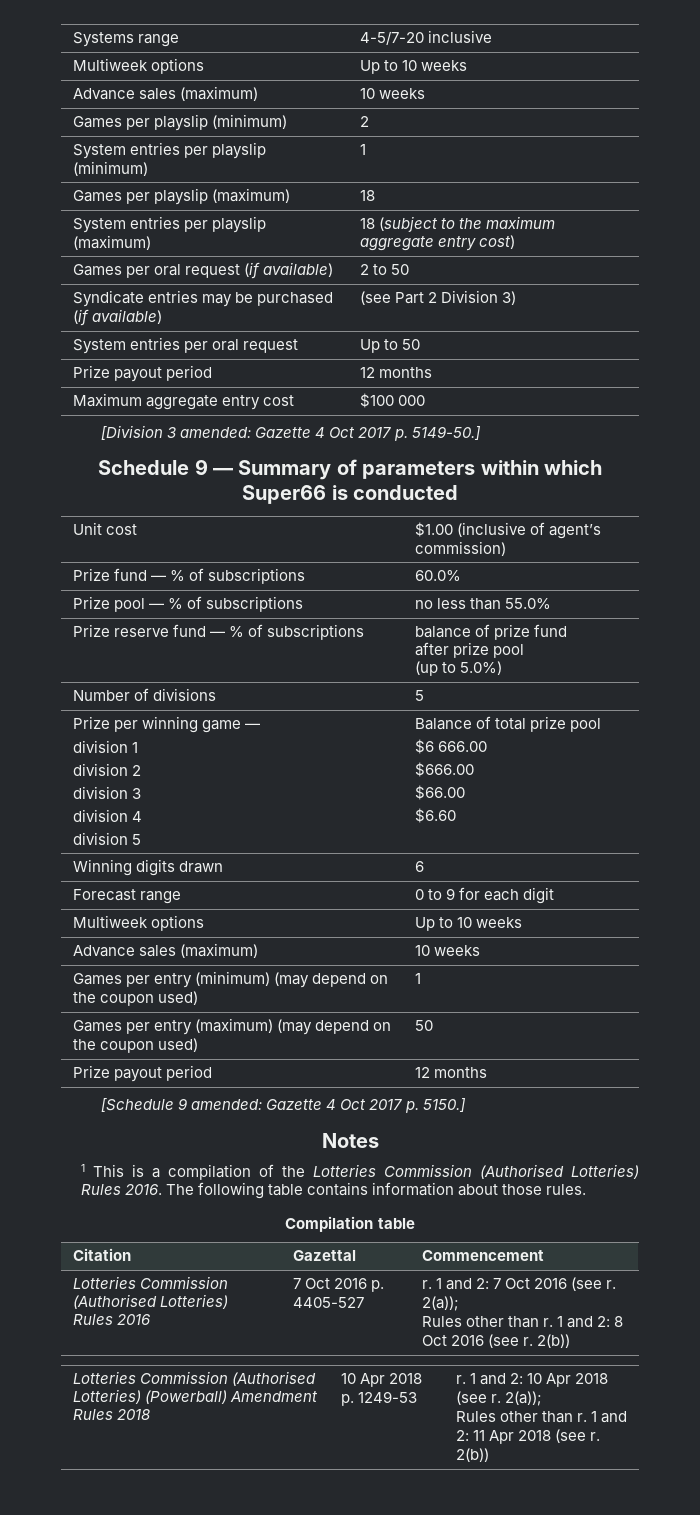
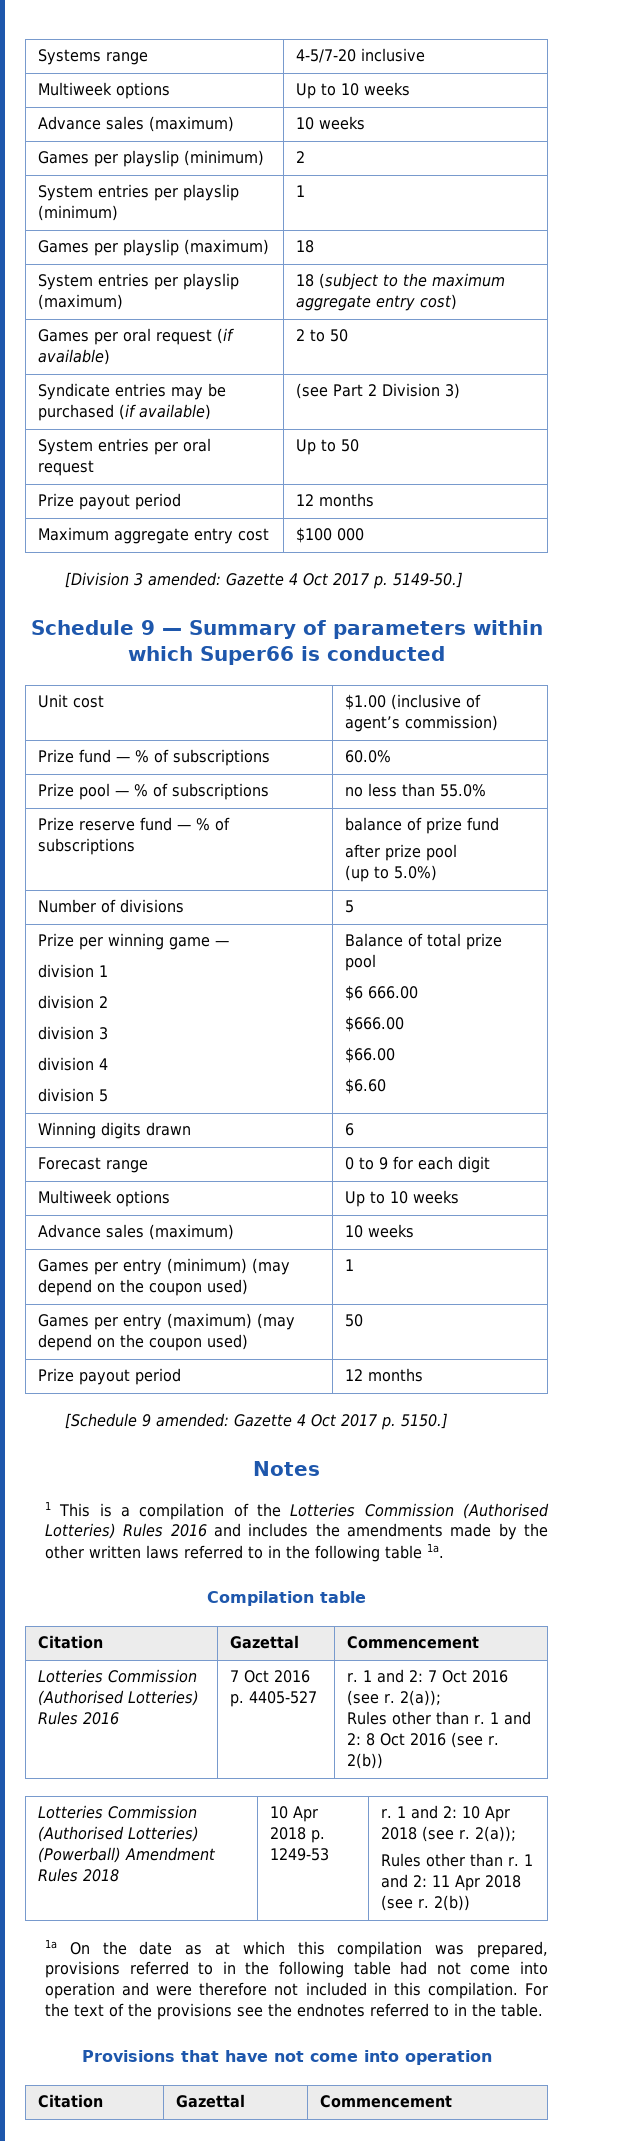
[124,1182,587,1199] 2016. The following table contains information about those rules. -> [170,1523,549,1540] [44,1543,444,1562] 2016 and includes the amendments made by the other written laws referred to in the following table 1a.
(489, 1455) none -> [44,1939,548,1958] [44,1961,548,1978] [44,1982,548,1999] [44,2003,543,2020] [81,2050,492,2065] [37,2094,103,2108] [175,2094,245,2108] [319,2095,452,2108] // 1a On the date as at which this compilation was prepared, provisions referred to in the following table had not come into operation and were therefore not included in this compilation. For the text of the provisions see the endnotes referred to in the table. // Provisions that have not come into operation // Citation | Gazettal | Commencement

